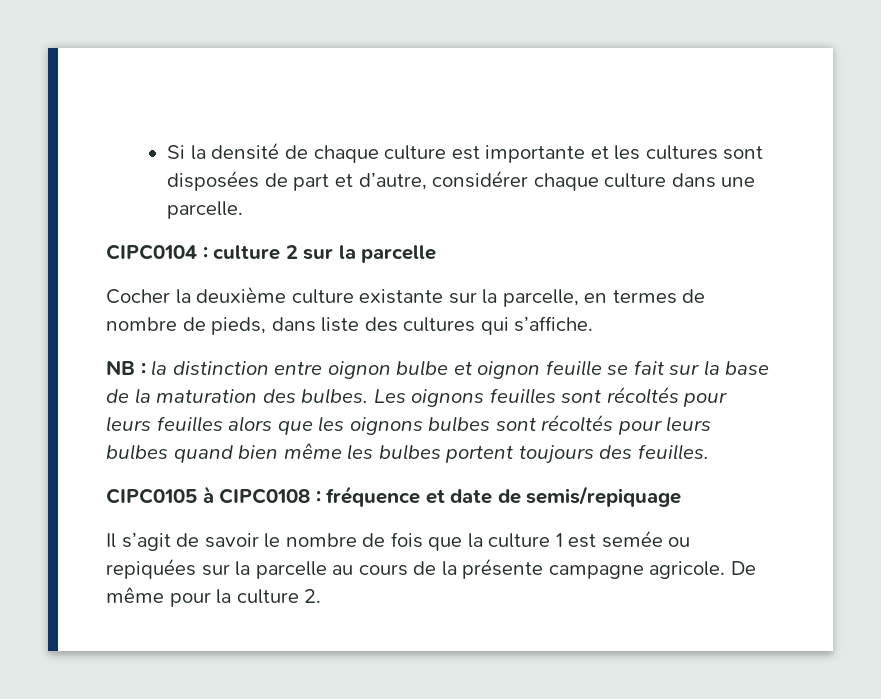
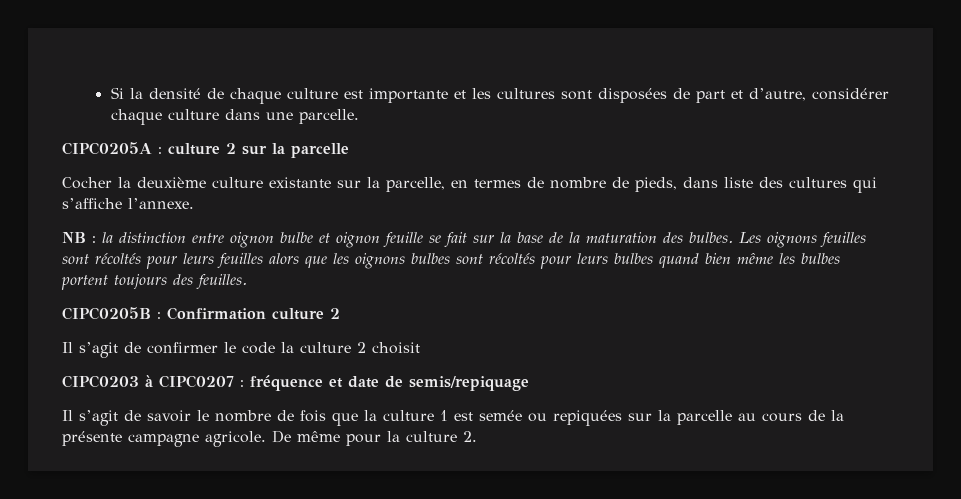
[106,244,197,260] CIPC0104 -> [62,142,152,155] CIPC0205A
[514,316,594,332] s’affiche. -> [62,198,194,209] s’affiche l’annexe.
[106,486,311,504] CIPC0105 à CIPC0108 -> [62,307,340,320] [62,342,420,358] [62,375,234,388] CIPC0205B : Confirmation culture 2 // Il s’agit de confirmer le code la culture 2 choisit // CIPC0203 à CIPC0207

